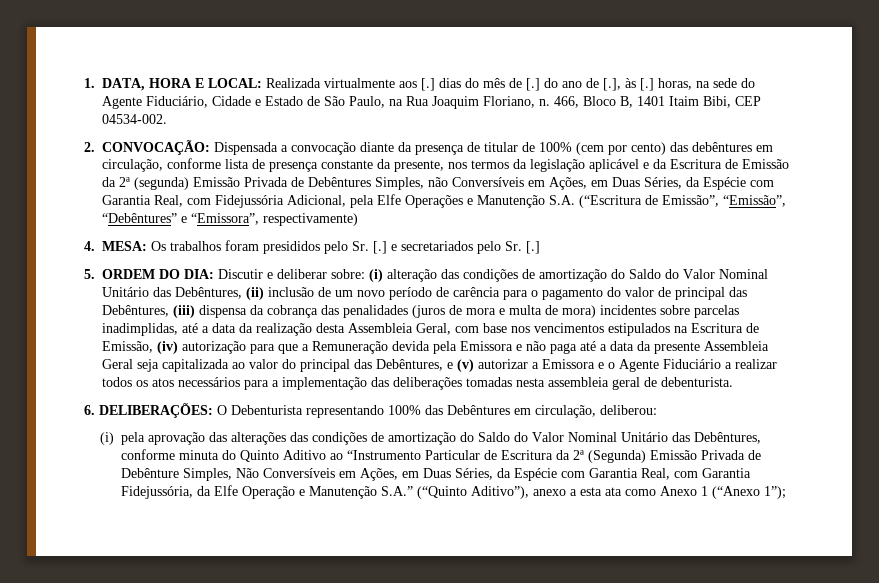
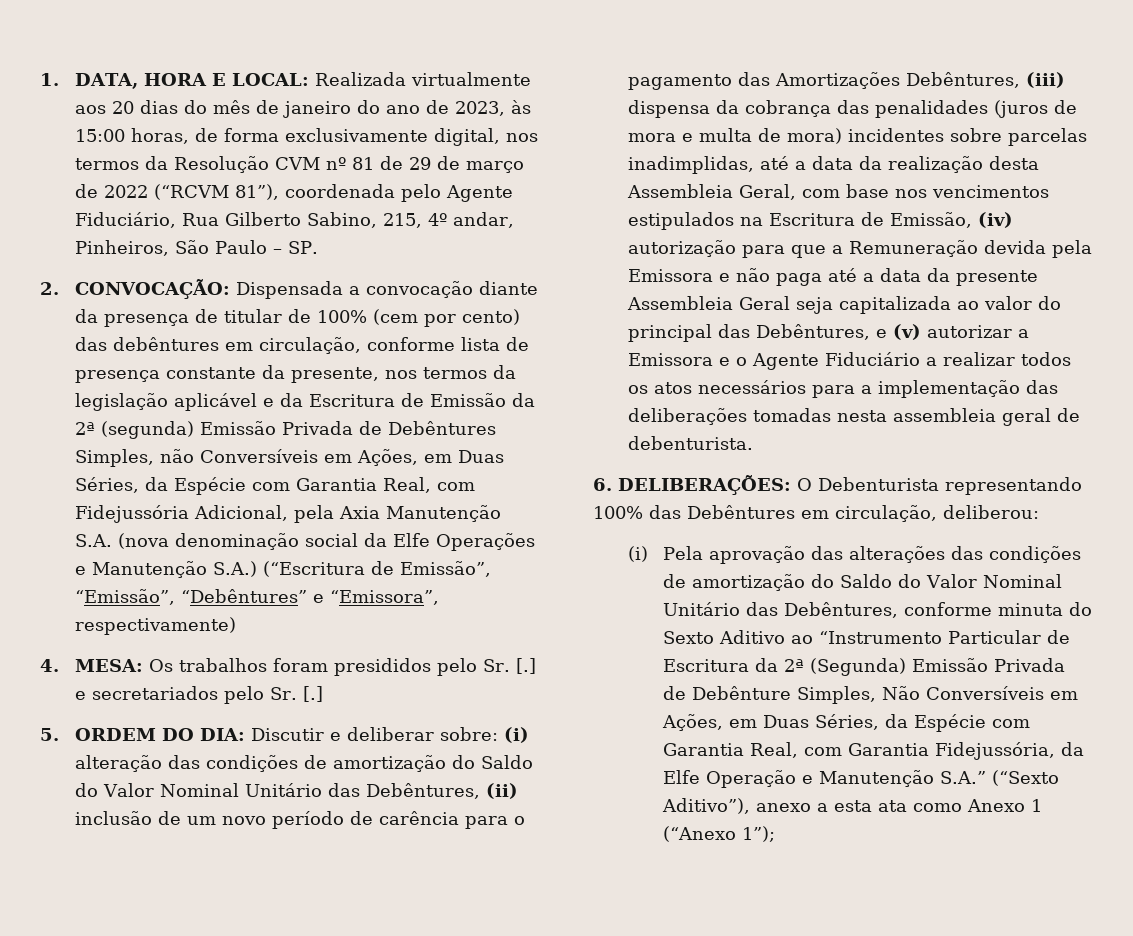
[421,78,435,91] [.] -> [112,101,135,114] 20
[526,78,540,91] [.] -> [283,101,352,118] janeiro
[603,78,755,91] [102,96,761,109] [102,114,167,124] [.], às [.] horas, na sede do Agente Fiduciário, Cidade e Estado de São Paulo, na Rua Joaquim Floriano, n. 466, Bloco B, 1401 Itaim Bibi, CEP 04534-002. -> [455,100,532,116] [75,128,539,146] [75,156,525,173] [75,184,514,202] [75,212,515,228] [75,240,319,256] 2023, às 15:00 horas, de forma exclusivamente digital, nos termos da Resolução CVM nº 81 de 29 de março de 2022 (“RCVM 81”), coordenada pelo Agente Fiduciário, Rua Gilberto Sabino, 215, 4º andar, Pinheiros, São Paulo – SP.
(374, 201) none -> [339,505,502,522] [75,533,388,550] Axia Manutenção S.A. (nova denominação social da
[549,195,575,205] S.A. -> [213,561,258,577] S.A.)
[607,287,747,300] do valor de principal das -> [738,72,901,89] das Amortizações
[121,432,146,445] pela -> [663,546,704,560] Pela
[240,450,280,462] Quinto -> [663,631,715,644] Sexto
[417,486,468,499] (“Quinto -> [992,770,1060,786] (“Sexto

